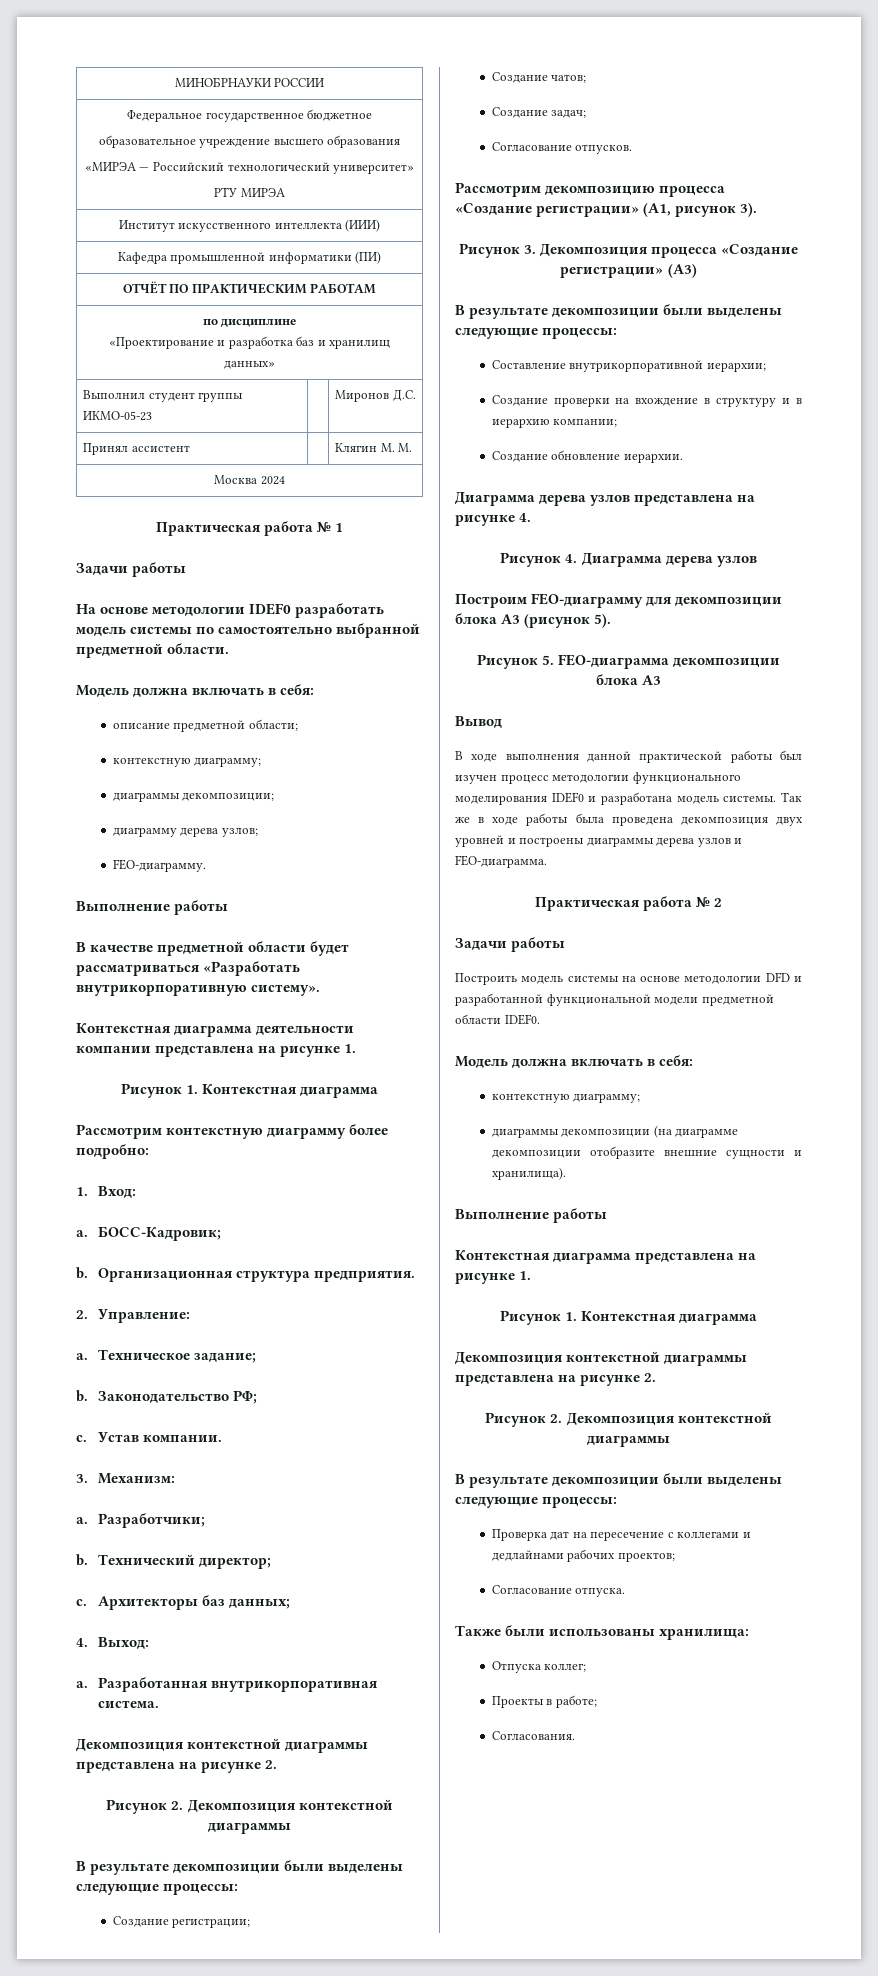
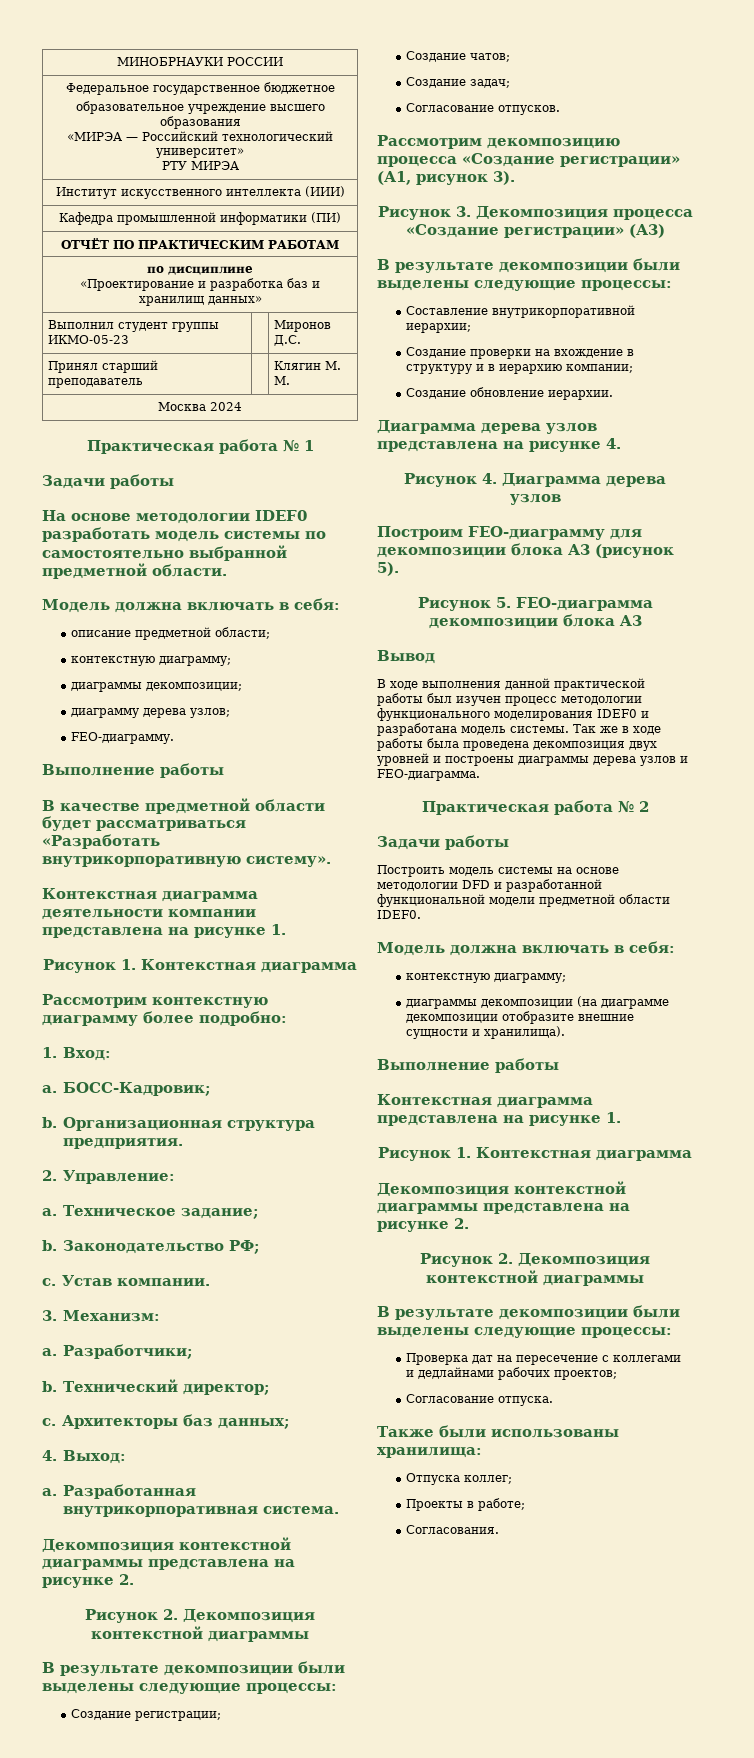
[131,445,190,452] ассистент -> [101,360,158,373] [47,378,143,388] старший преподаватель

